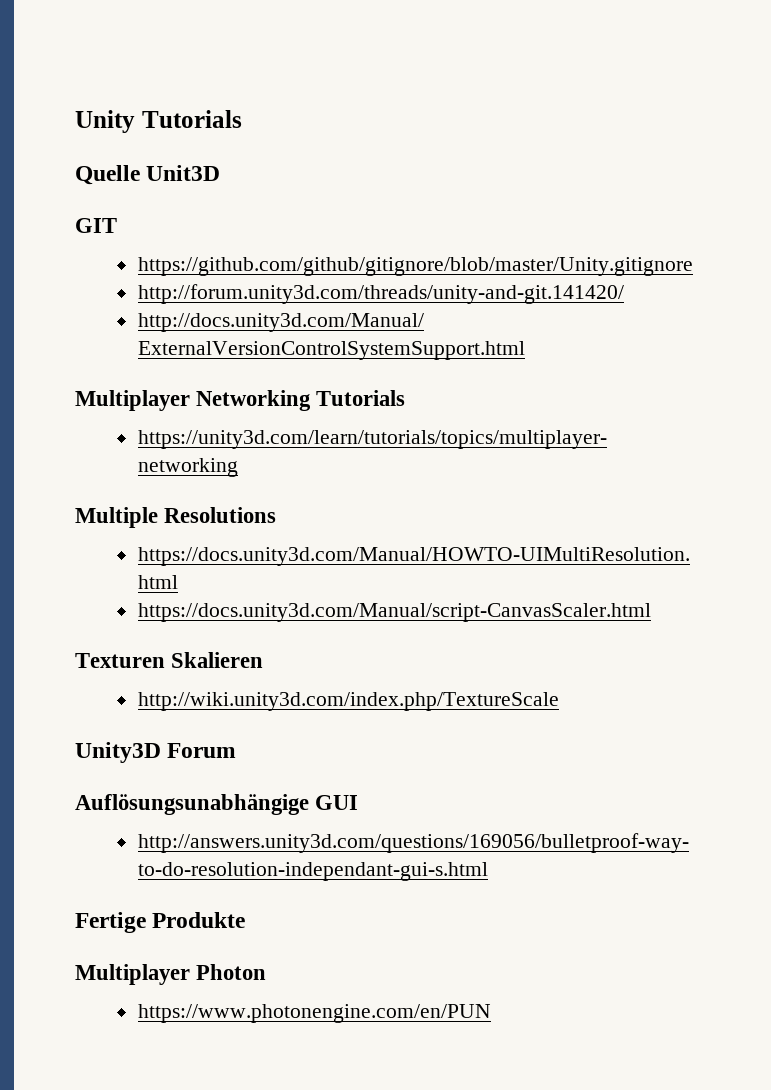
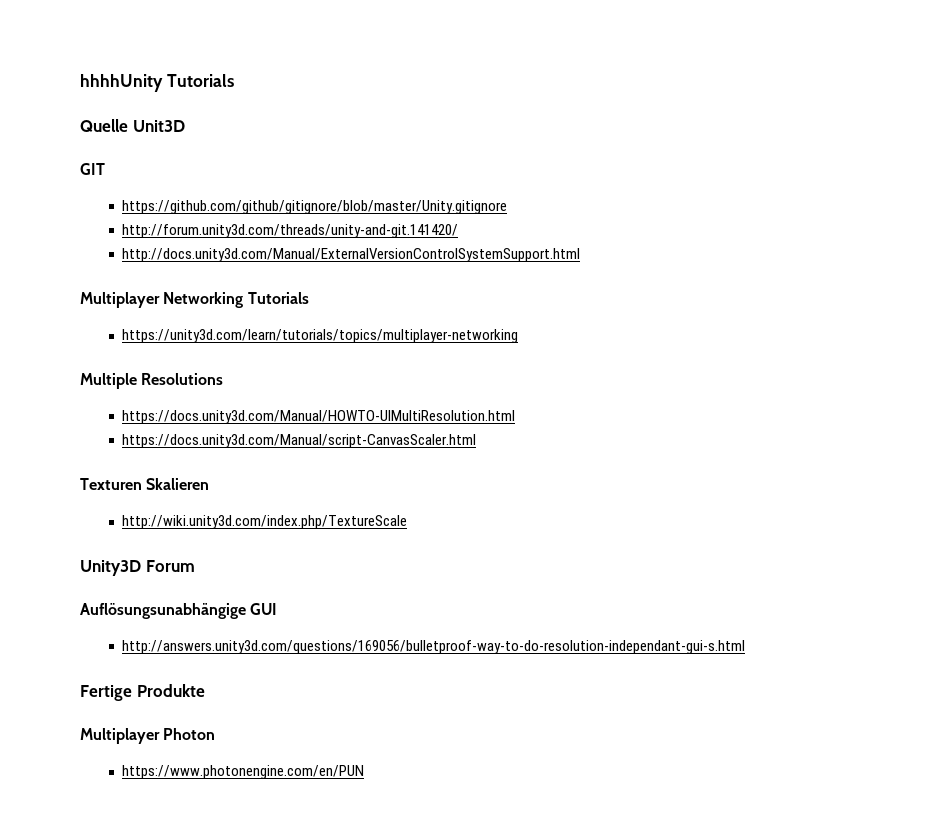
[75,110,135,133] Unity -> [80,74,163,92] hhhhUnity

